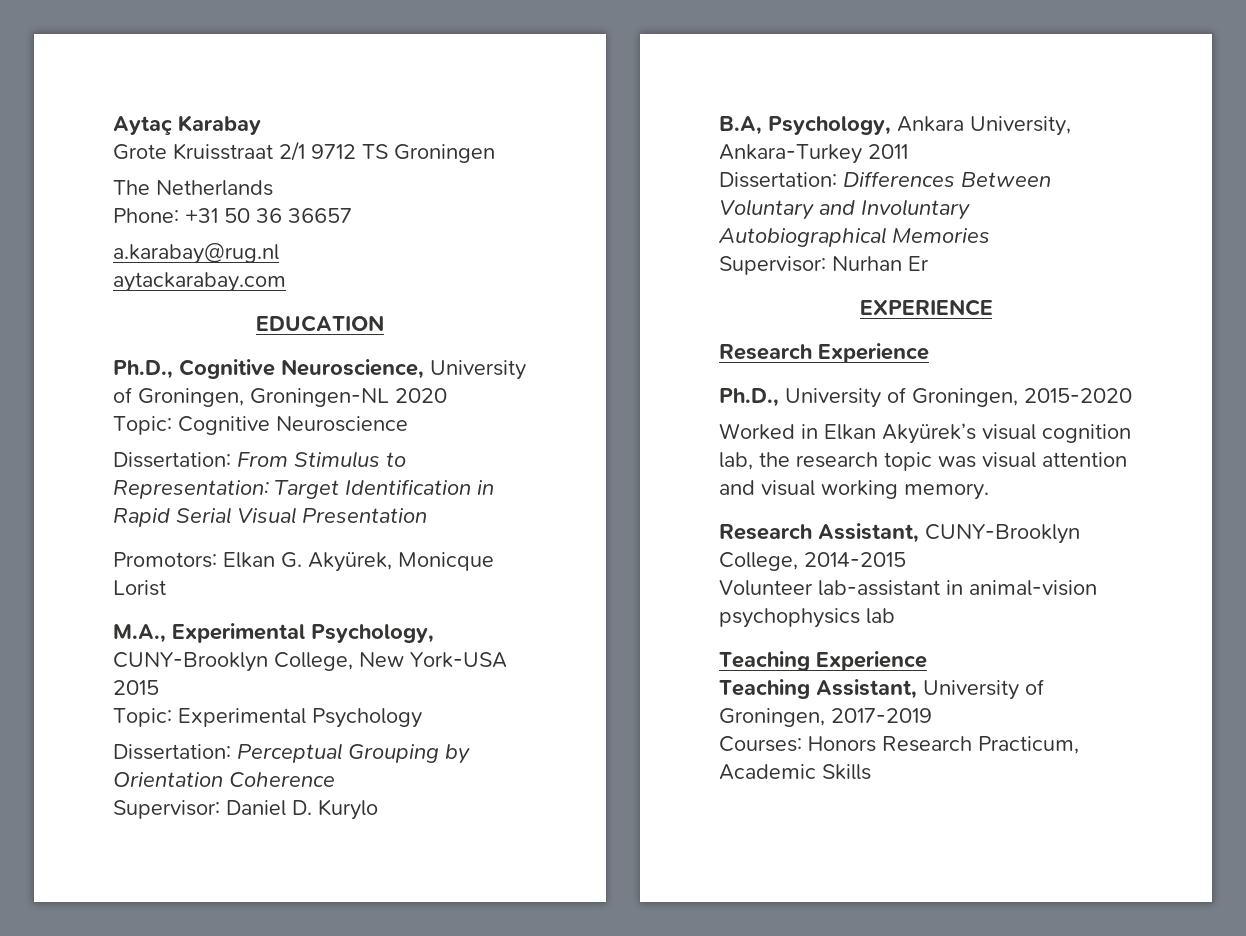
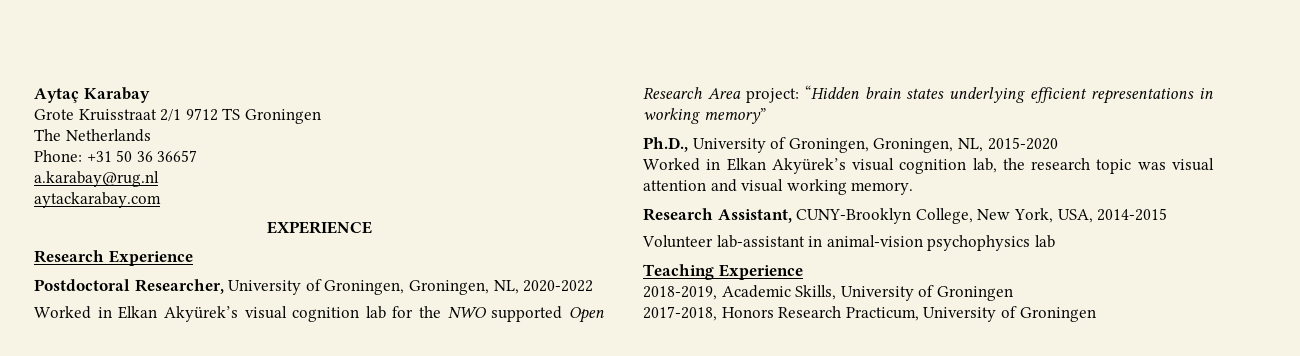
[256,315,384,332] [113,359,526,380] [113,387,447,407] [113,416,408,435] [113,451,406,468] [113,479,494,499] [113,507,427,527] [113,552,494,572] [113,580,166,596] [113,623,434,643] [113,652,507,672] [113,680,159,695] [113,708,422,728] [113,743,470,764] [113,772,335,787] [113,799,378,820] [719,116,1071,136] [719,144,908,164] [719,171,1051,188] [719,199,970,220] [718,227,990,247] [719,256,929,275] [859,299,993,316] [719,343,929,363] EDUCATION // Ph.D., Cognitive Neuroscience, University of Groningen, Groningen-NL 2020 // Topic: Cognitive Neuroscience // Dissertation: From Stimulus to Representation: Target Identification in Rapid Serial Visual Presentation // Promotors: Elkan G. Akyürek, Monicque Lorist // M.A., Experimental Psychology, CUNY-Brooklyn College, New York-USA 2015 // Topic: Experimental Psychology // Dissertation: Perceptual Grouping by Orientation Coherence // Supervisor: Daniel D. Kurylo // B.A, Psychology, Ankara University, Ankara-Turkey 2011 // Dissertation: Differences Between Voluntary and Involuntary Autobiographical Memories // Supervisor: Nurhan Er // EXPERIENCE // Research Experience -> [266,221,372,234] [34,250,193,266] [34,279,594,295] [34,306,604,323] [643,85,1213,104] [643,108,766,124] EXPERIENCE // Research Experience // Postdoctoral Researcher, University of Groningen, Groningen, NL, 2020-2022 // Worked in Elkan Akyürek’s visual cognition lab for the NWO supported Open Research Area project: “Hidden brain states underlying efficient representations in working memory”
(1018, 397) none -> [873,138,983,153] Groningen, NL,
(798, 561) none -> [977,208,1093,223] New York, USA,
[719,679,1044,700] [719,708,932,727] [719,736,1079,754] [719,764,871,780] Teaching Assistant, University of Groningen, 2017-2019 // Courses: Honors Research Practicum, Academic Skills -> [643,285,1013,301] [643,306,1096,322] 2018-2019, Academic Skills, University of Groningen // 2017-2018, Honors Research Practicum, University of Groningen

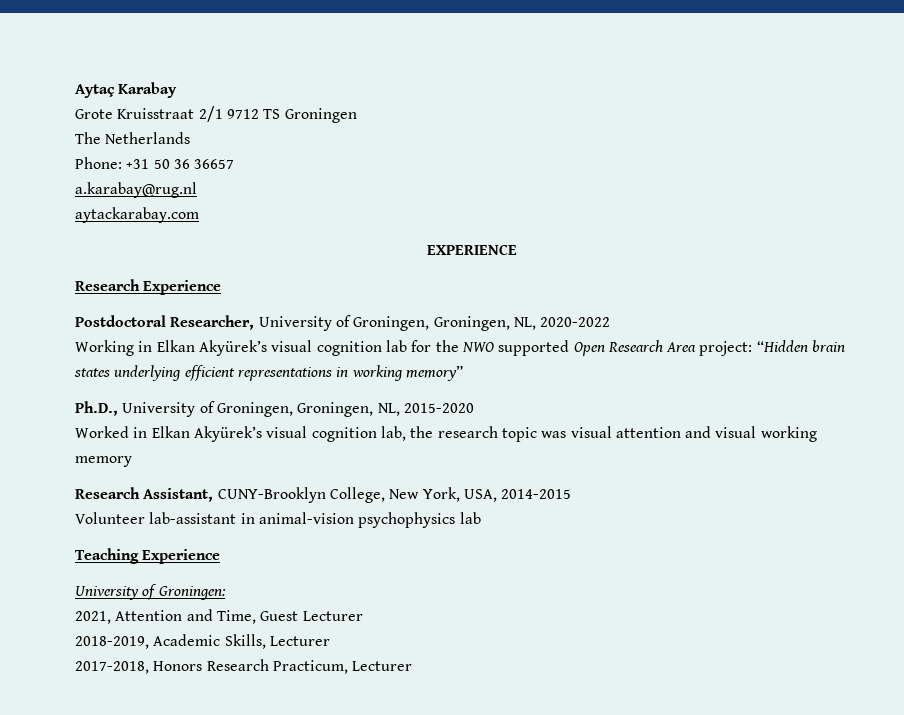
[34,306,91,319] Worked -> [75,340,134,356] Working
[851,182,914,195] memory. -> [75,456,132,467] memory
(803, 272) none -> [75,584,226,600] [75,609,363,624] // University of Groningen: // 2021, Attention and Time, Guest Lecturer
[840,285,1013,301] University of Groningen -> [269,636,330,646] Lecturer
[923,306,1096,322] University of Groningen -> [352,661,413,671] Lecturer

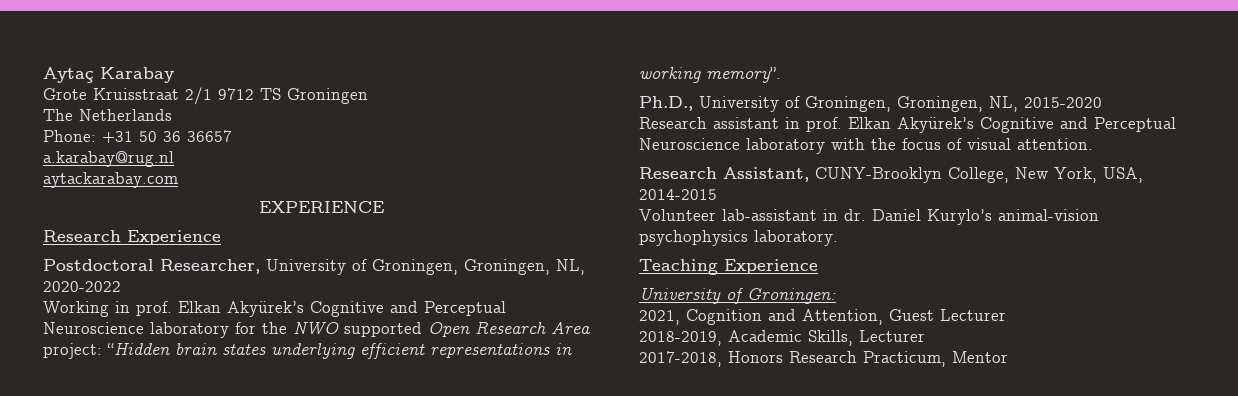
[156,340,407,356] Elkan Akyürek’s visual cognition lab -> [136,301,506,317] [43,322,229,338] prof. Elkan Akyürek’s Cognitive and Perceptual Neuroscience laboratory
[405,365,463,381] memory” -> [706,67,781,83] memory”.
[75,426,817,442] [75,456,132,467] Worked in Elkan Akyürek’s visual cognition lab, the research topic was visual attention and visual working memory -> [639,117,1176,133] [639,138,1093,154] Research assistant in prof. Elkan Akyürek’s Cognitive and Perceptual Neuroscience laboratory with the focus of visual attention.
(255, 518) none -> [844,209,992,225] dr. Daniel Kurylo’s
[459,512,481,524] lab -> [754,230,838,246] laboratory.
[115,609,256,624] Attention and Time, -> [686,309,883,325] Cognition and Attention,
[352,661,413,671] Lecturer -> [952,351,1008,363] Mentor

